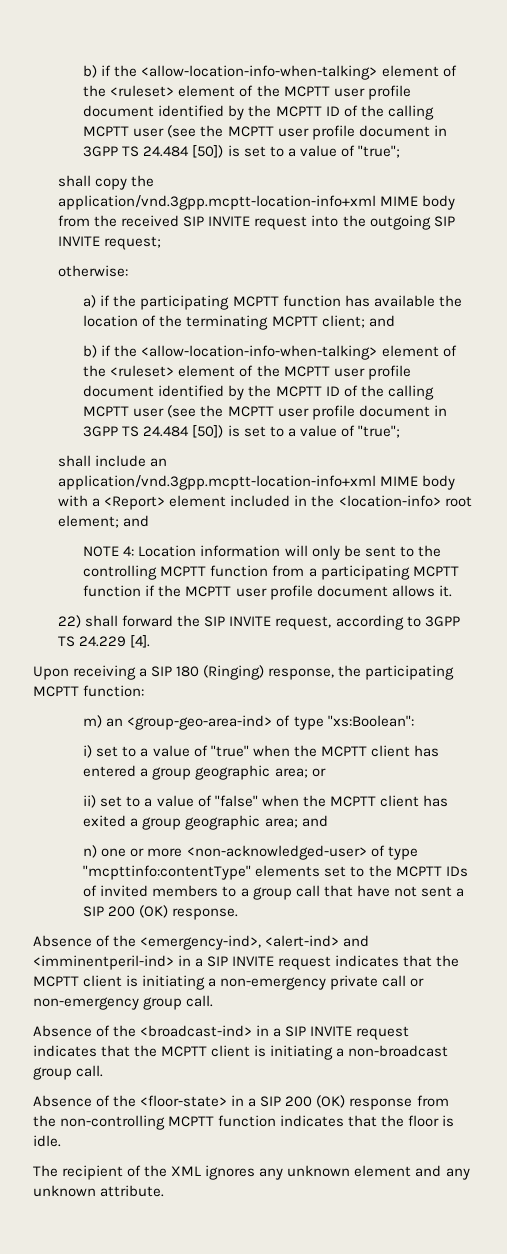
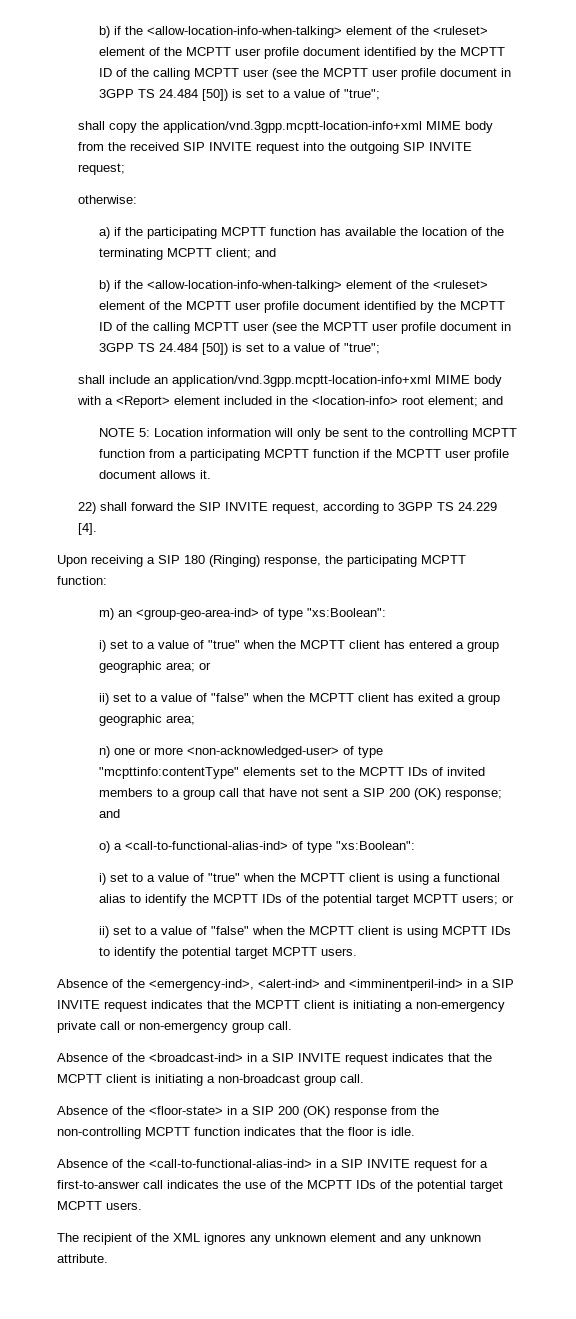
[123,546,135,556] 4: -> [138,428,150,437] 5:
[301,815,328,827] and -> (195, 720) none
[172,908,239,920] response. -> [444,789,502,800] [98,809,120,818] [98,841,415,853] [98,873,500,885] [98,894,514,906] [98,926,511,938] [98,947,357,959] response; and // o) a <call-to-functional-alias-ind> of type "xs:Boolean": // i) set to a value of "true" when the MCPTT client is using a functional alias to identify the MCPTT IDs of the potential target MCPTT users; or // ii) set to a value of "false" when the MCPTT client is using MCPTT IDs to identify the potential target MCPTT users.
(61, 1141) none -> [57,1159,488,1171] [57,1180,503,1192] [57,1201,142,1210] // Absence of the <call-to-functional-alias-ind> in a SIP INVITE request for a first-to-answer call indicates the use of the MCPTT IDs of the potential target MCPTT users.

